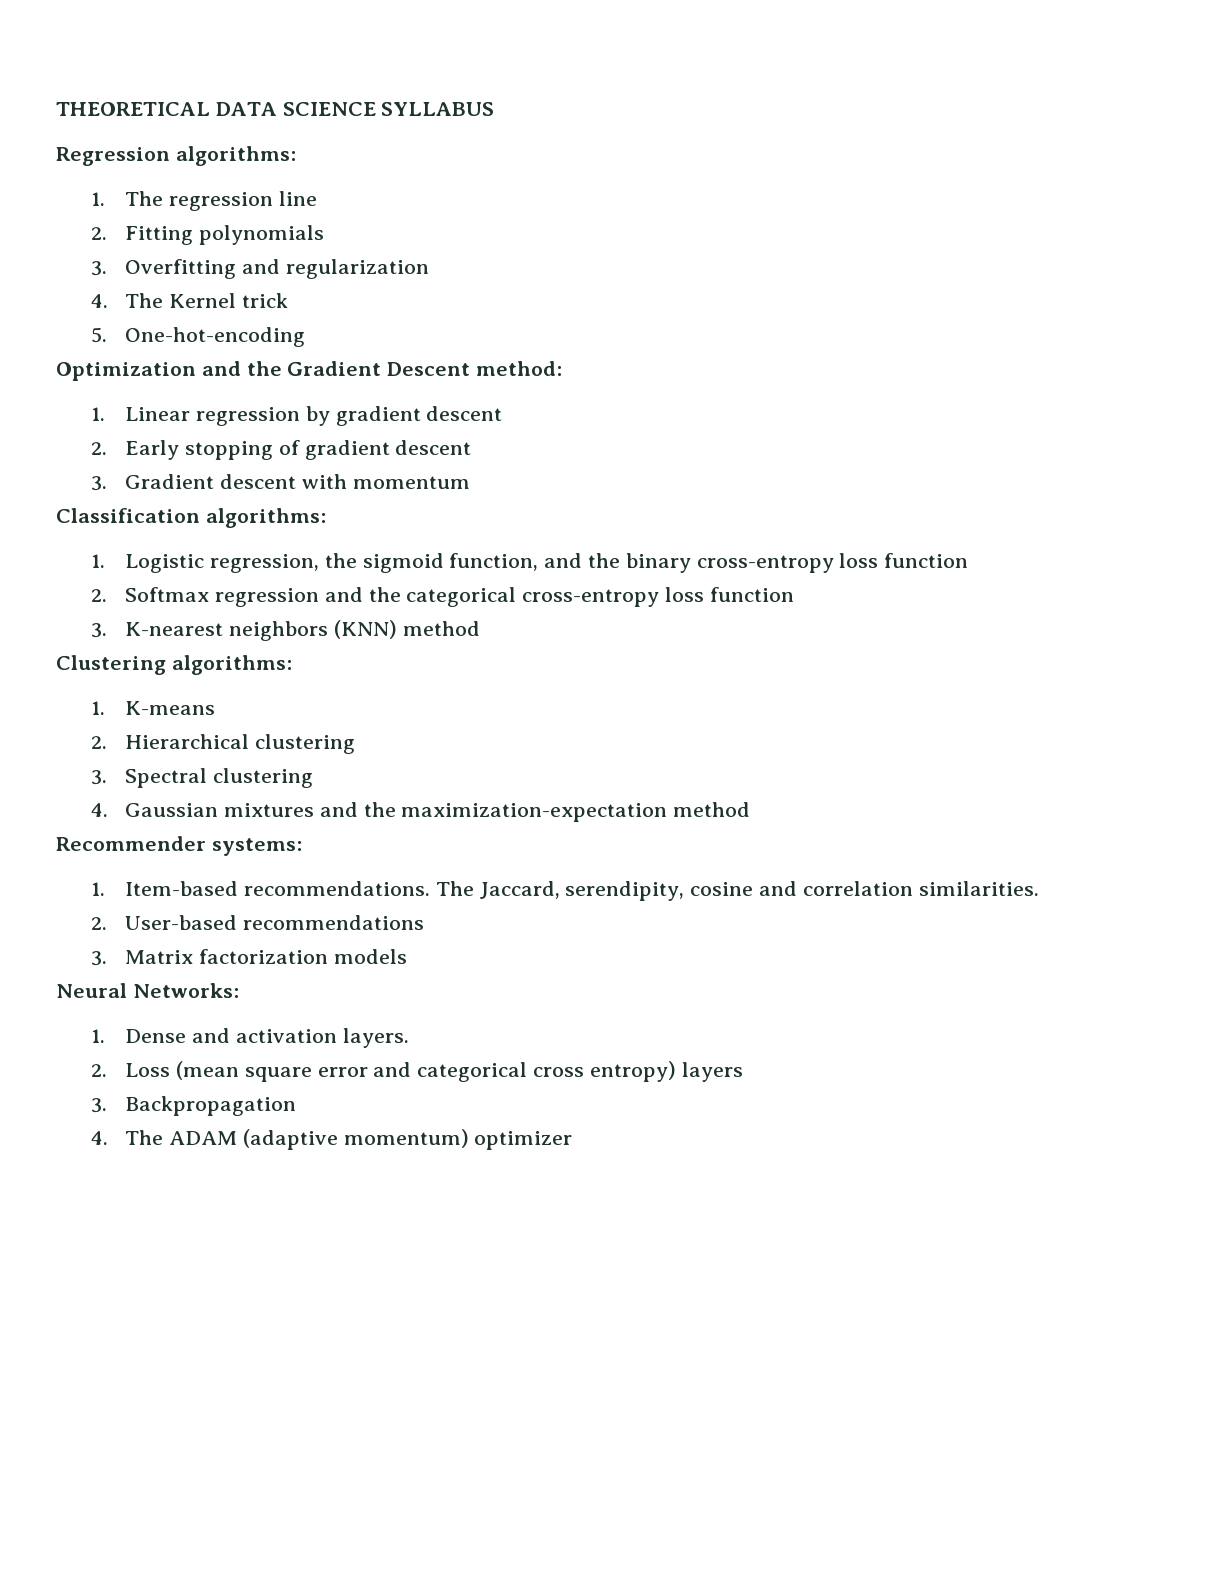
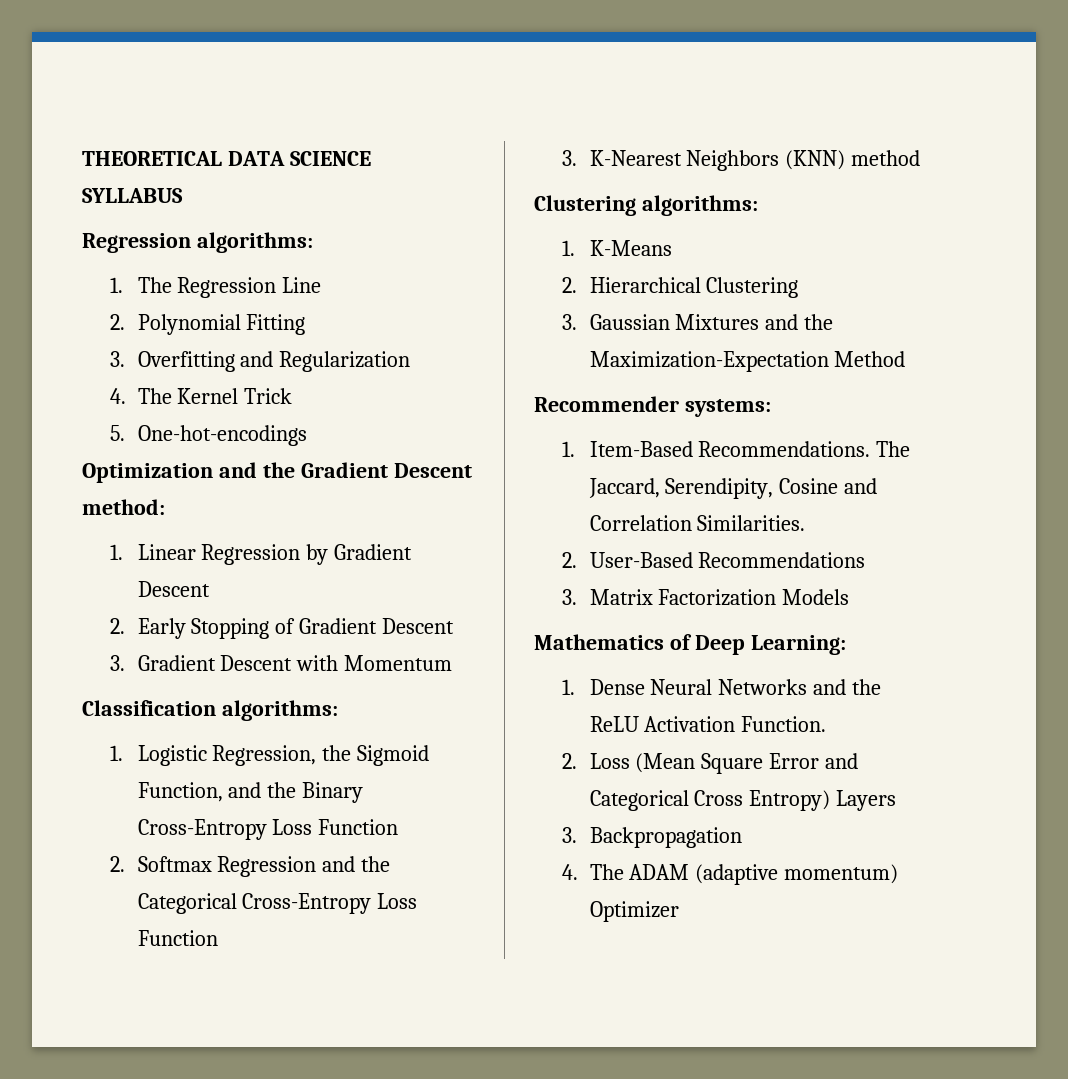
[169,191,317,211] [90,227,107,240] regression line // 2. -> [177,277,322,298] [109,314,241,335] Regression Line // 2. Polynomial
[199,225,325,245] polynomials -> (306, 324) none
[285,259,429,279] regularization -> [279,351,411,372] Regularization
[241,293,288,308] trick -> [244,388,293,404] Trick
[125,327,306,347] One-hot-encoding -> [137,425,307,446] One-hot-encodings
[196,406,503,426] [90,440,472,460] regression by gradient descent // 2. Early stopping of gradient descent -> [201,544,413,565] [137,581,210,597] [109,618,455,639] Regression by Gradient Descent // 2. Early Stopping of Gradient Descent
[220,474,470,489] descent with momentum -> [220,655,453,671] Descent with Momentum
[210,553,969,573] regression, the sigmoid function, and the binary cross-entropy loss function -> [212,745,430,766] [137,782,364,803] [137,819,399,840] Regression, the Sigmoid Function, and the Binary Cross-Entropy Loss Function
[215,587,794,607] [90,621,329,641] regression and the categorical cross-entropy loss function // 3. K-nearest neighbors -> [217,856,391,877] [137,893,418,914] [137,930,218,946] [561,150,780,171] Regression and the Categorical Cross-Entropy Loss Function // 3. K-Nearest Neighbors
[125,701,216,715] K-means -> [589,240,672,256] K-Means
[255,734,356,754] [90,768,314,788] [90,802,751,822] [56,836,302,856] [90,881,1039,901] [90,915,425,930] clustering // 3. Spectral clustering // 4. Gaussian mixtures and the maximization-expectation method // Recommender systems: // 1. Item-based recommendations. The Jaccard, serendipity, cosine and correlation similarities. // 2. User-based recommendations -> [706,277,799,298] [561,314,834,330] [589,351,906,372] [534,396,771,417] [561,441,911,457] [588,478,878,499] [589,515,806,531] [561,552,866,568] Clustering // 3. Gaussian Mixtures and the Maximization-Expectation Method // Recommender systems: // 1. Item-Based Recommendations. The Jaccard, Serendipity, Cosine and Correlation Similarities. // 2. User-Based Recommendations
[199,949,407,964] [56,983,239,998] [90,1028,409,1048] [90,1061,743,1082] factorization models // Neural Networks: // 1. Dense and activation layers. // 2. Loss (mean square error and categorical cross entropy) layers -> [658,589,850,606] [534,634,846,655] [561,679,882,695] [589,716,827,732] [561,753,859,774] [589,790,897,811] Factorization Models // Mathematics of Deep Learning: // 1. Dense Neural Networks and the ReLU Activation Function. // 2. Loss (Mean Square Error and Categorical Cross Entropy) Layers
[474,1131,573,1150] optimizer -> [589,901,679,922] Optimizer

